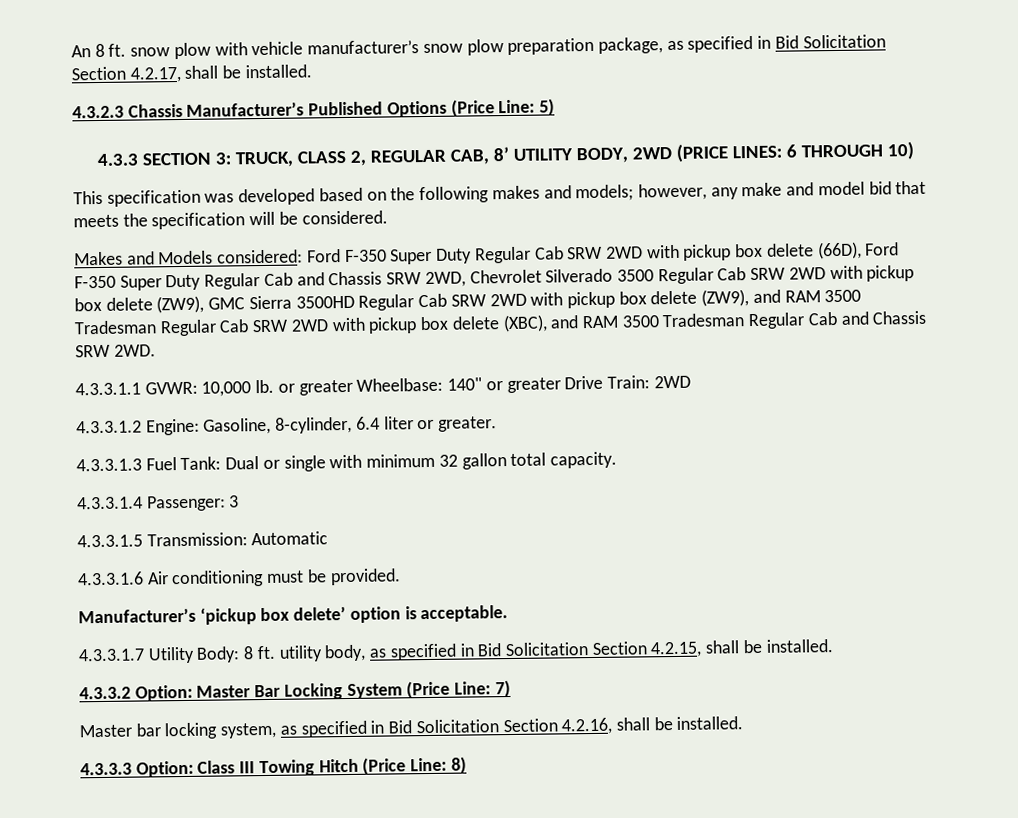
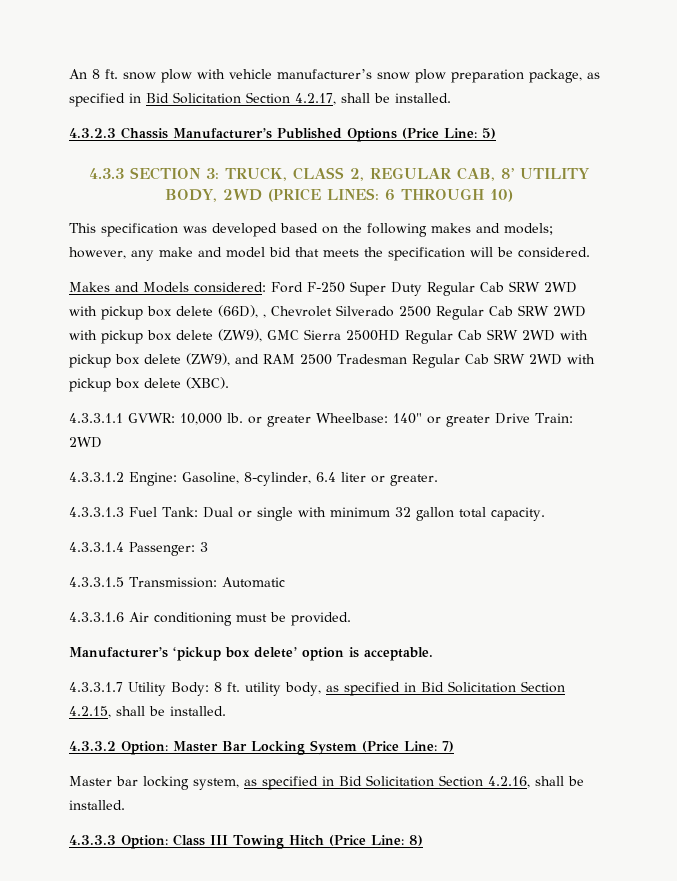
[344,249,387,263] F-350 -> [307,282,345,293] F-250
[864,242,900,256] [74,271,466,291] Ford F-350 Super Duty Regular Cab and Chassis SRW 2WD, -> [263,314,266,318] ,
[616,269,654,282] 3500 -> [399,306,431,317] 2500
[295,295,355,309] 3500HD -> [346,330,400,341] 2500HD
[824,289,862,303] 3500 -> [300,354,332,365] 2500
[502,310,927,333] [75,344,156,358] (XBC), and RAM 3500 Tradesman Regular Cab and Chassis SRW 2WD. -> [186,377,229,389] (XBC).

